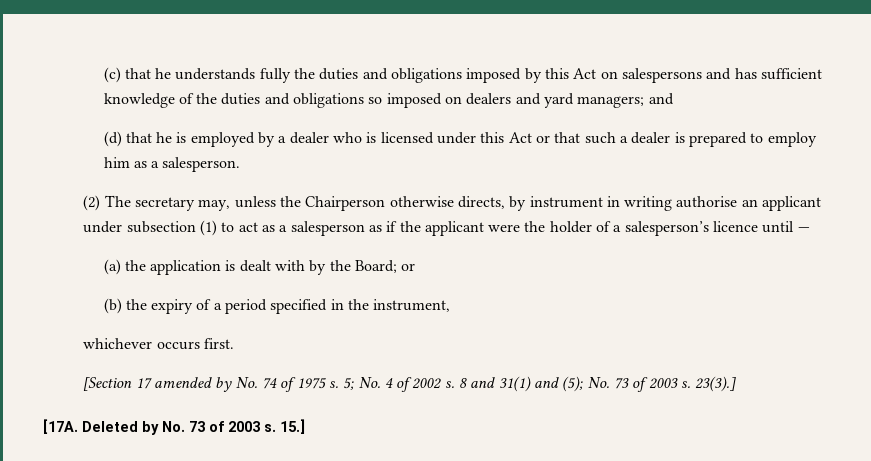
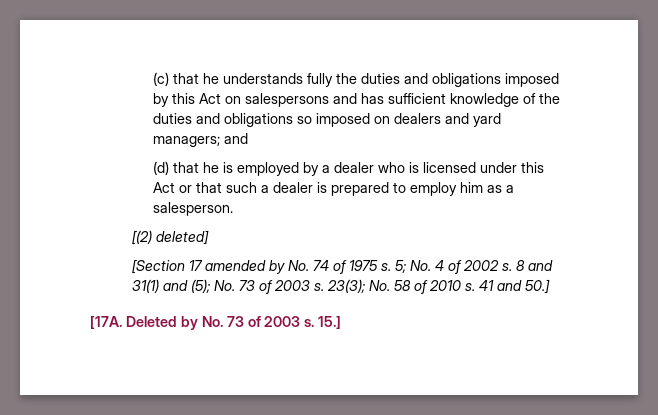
[83,195,822,211] [83,220,810,236] [103,259,416,275] [103,298,451,314] [83,338,234,350] (2) The secretary may, unless the Chairperson otherwise directs, by instrument in writing authorise an applicant under subsection (1) to act as a salesperson as if the applicant were the holder of a salesperson’s licence until — // (a) the application is dealt with by the Board; or // (b) the expiry of a period specified in the instrument, // whichever occurs first. -> [132,230,210,245] [(2) deleted]
[695,376,737,392] 23(3).] -> [327,279,551,294] 23(3); No. 58 of 2010 s. 41 and 50.]

